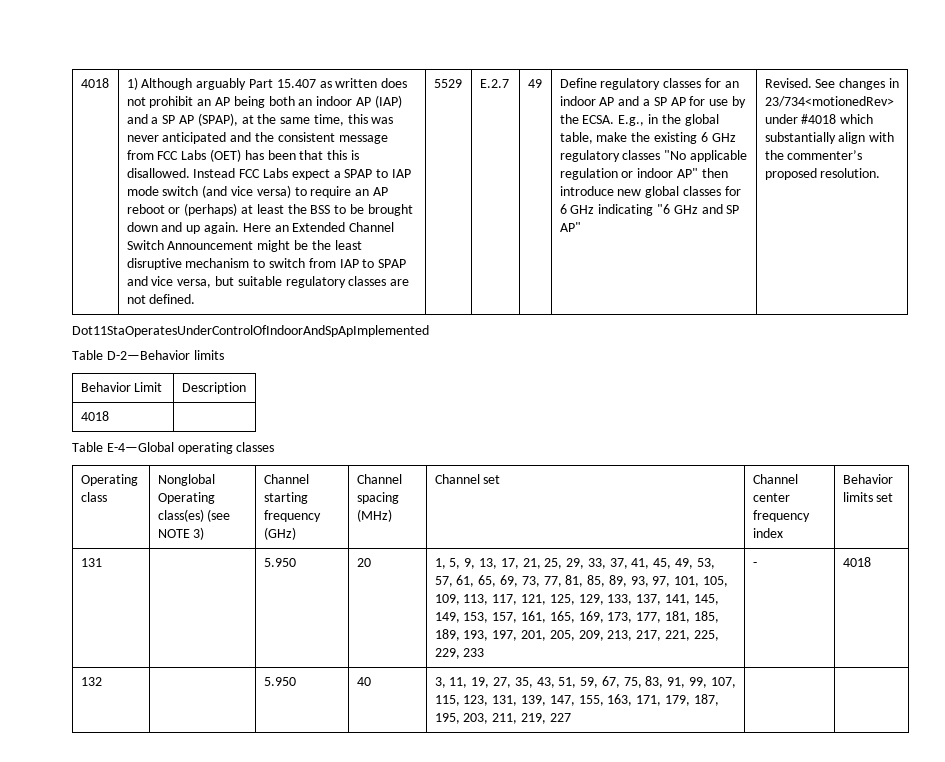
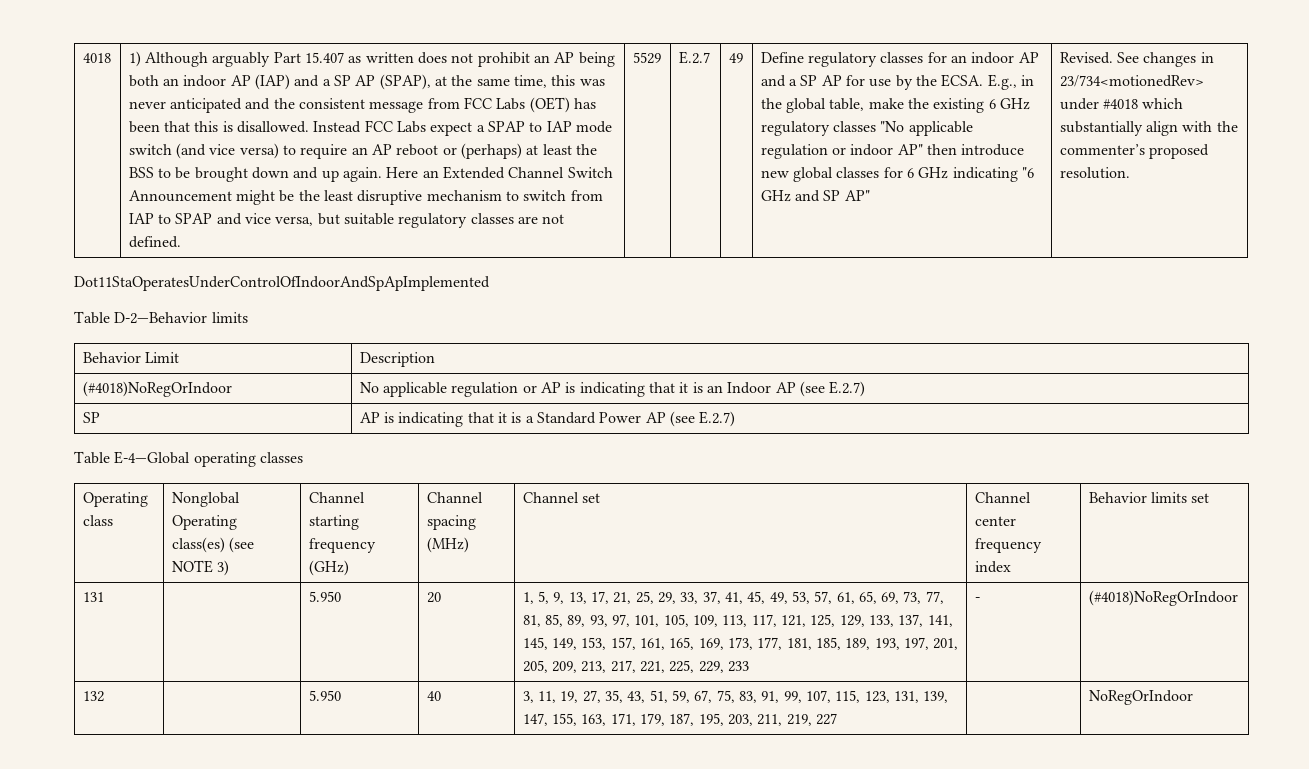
[80,411,109,421] 4018 | -> [82,381,232,397] [359,381,866,397] [82,412,100,423] [359,411,736,427] (#4018)NoRegOrIndoor | No applicable regulation or AP is indicating that it is an Indoor AP (see E.2.7) // SP | AP is indicating that it is a Standard Power AP (see E.2.7)
[842,557,871,567] 4018 -> [1088,590,1238,606] (#4018)NoRegOrIndoor
(571, 717) none -> [1088,690,1193,705] NoRegOrIndoor

